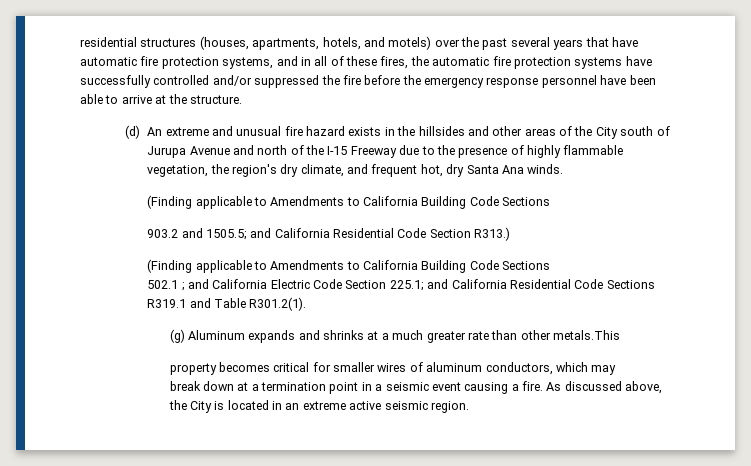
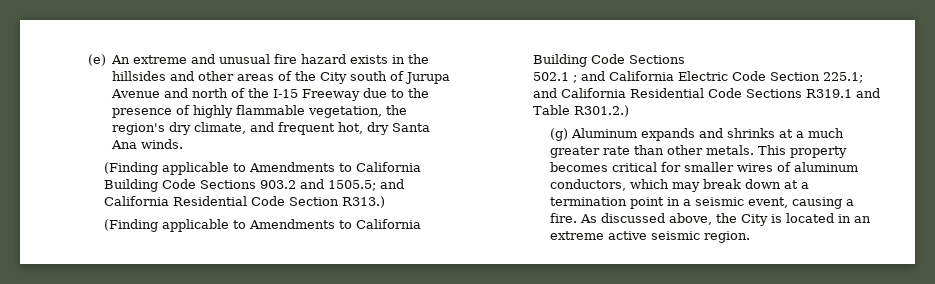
[80,36,638,50] [80,56,652,69] [80,75,656,88] [80,94,242,104] [124,125,140,139] residential structures (houses, apartments, hotels, and motels) over the past several years that have automatic fire protection systems, and in all of these fires, the automatic fire protection systems have successfully controlled and/or suppressed the fire before the emergency response personnel have been able to arrive at the structure. // (d) -> [87,54,106,66] (e)
(551, 201) // -> (257, 184) none
[249,297,307,311] R301.2(1). -> [574,105,630,117] R301.2.)
[552,330,620,340] metals.This // -> [706,145,787,155] metals. This
(617, 370) // -> (701, 187) none
[431,382,461,391] event -> [748,197,789,208] event,

